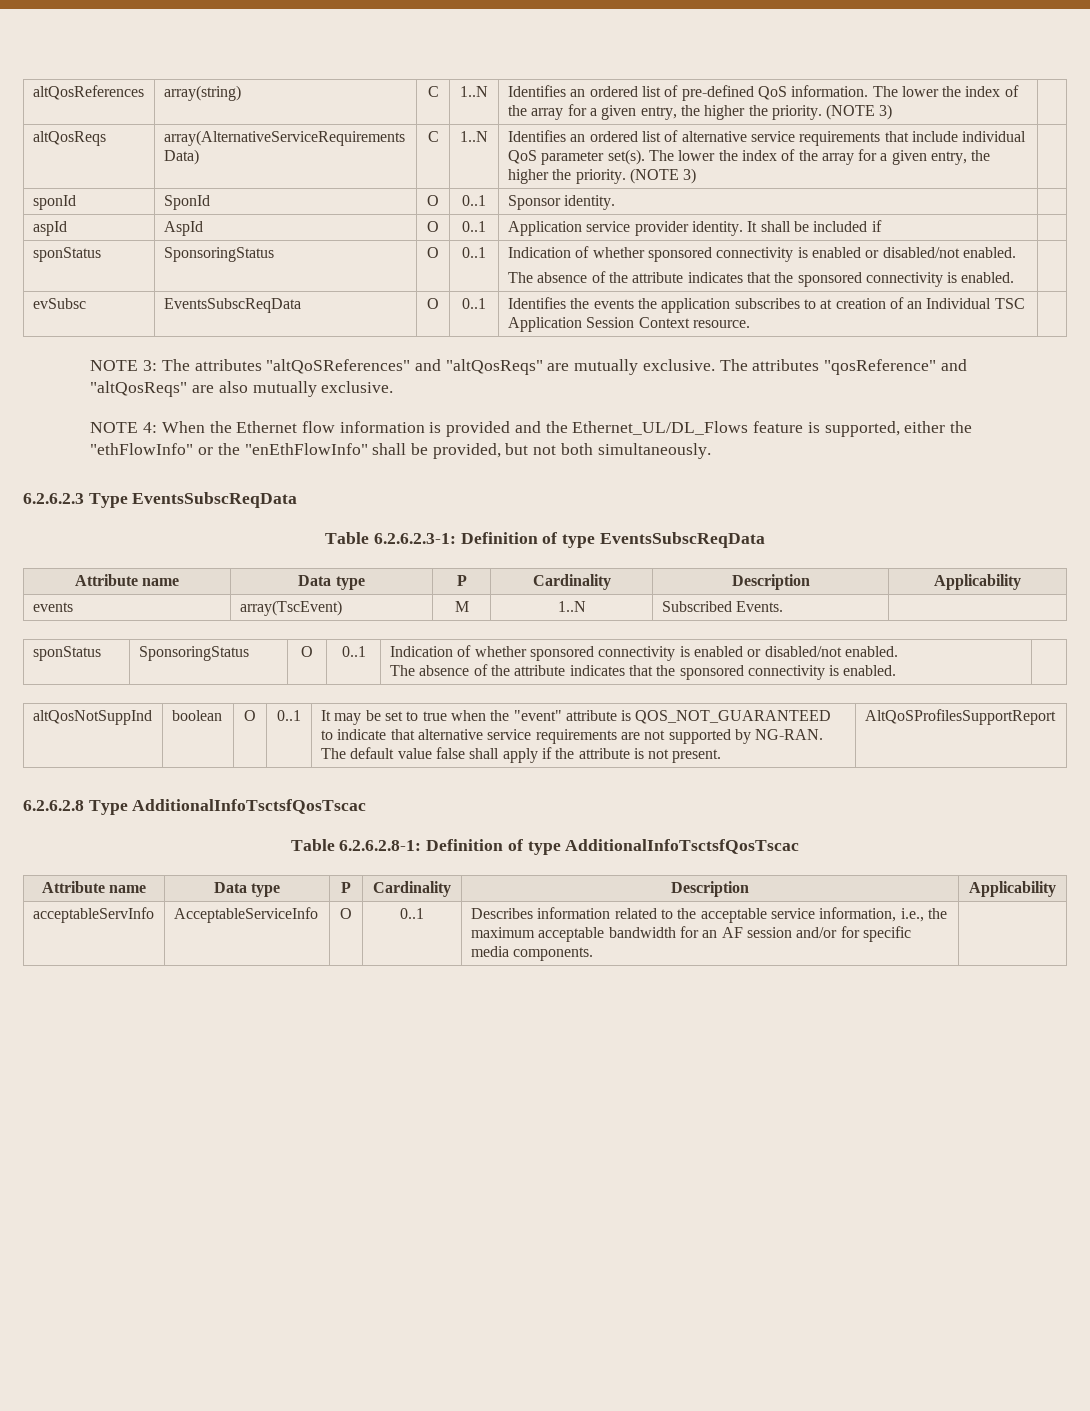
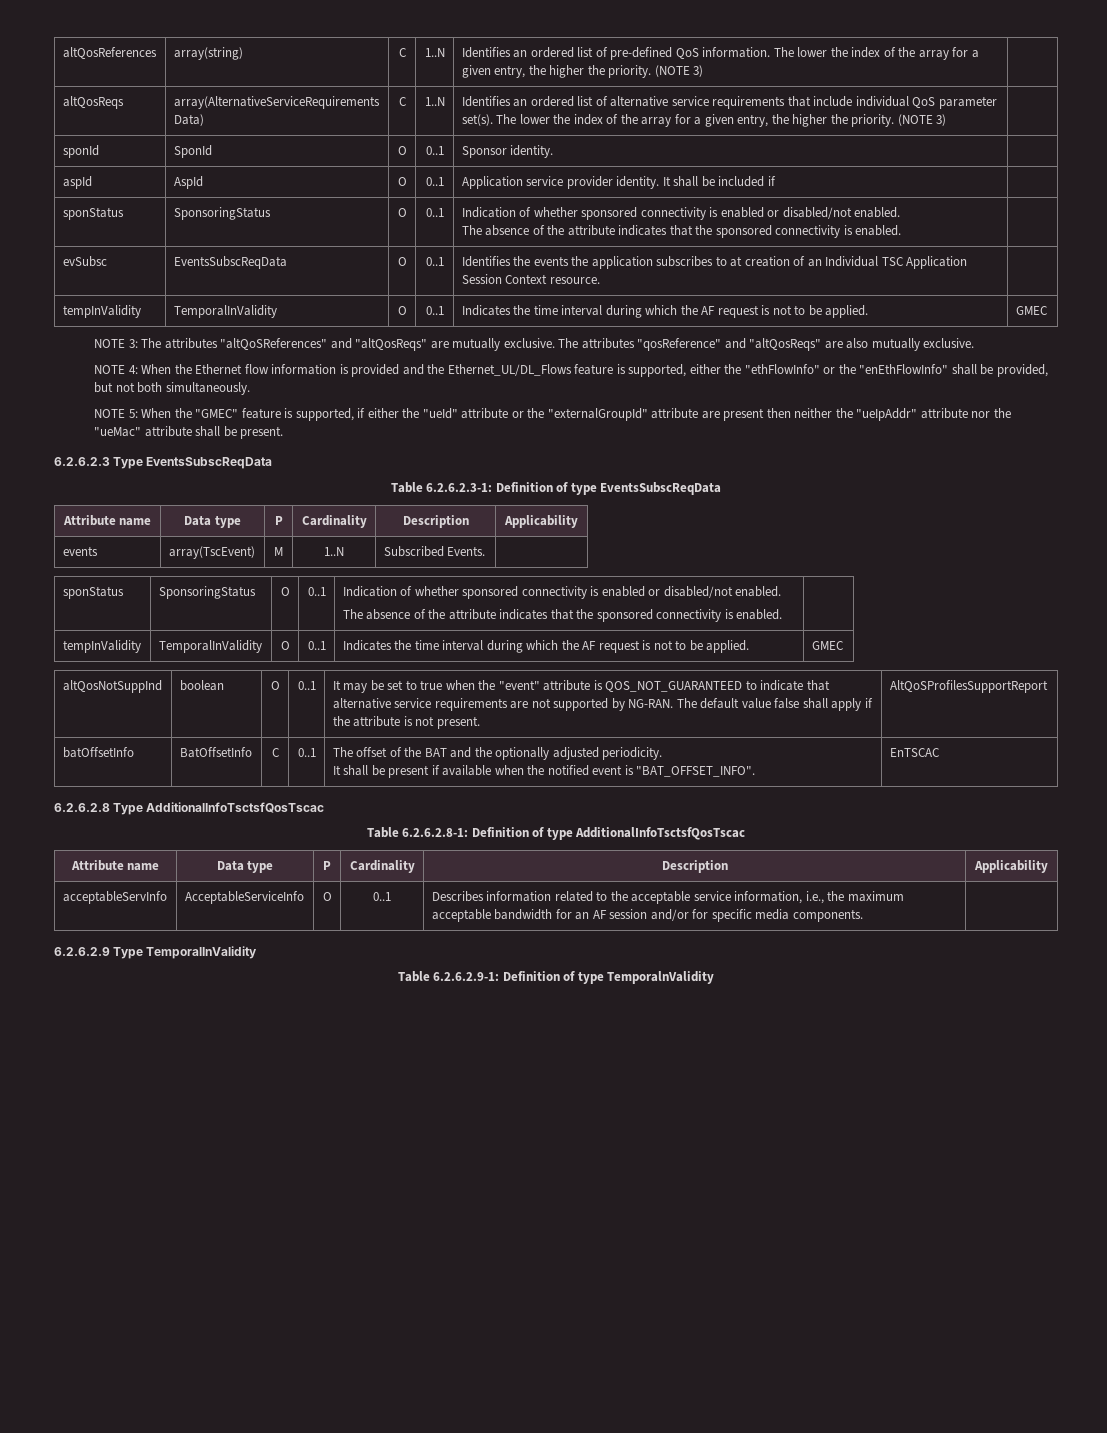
(750, 324) none -> [62,305,141,318] [173,305,277,318] [397,306,407,315] [425,306,444,315] [461,305,869,318] [1015,306,1047,315] // tempInValidity | TemporalInValidity | O | 0..1 | Indicates the time interval during which the AF request is not to be applied. | GMEC
(711, 451) none -> [94,408,1011,421] [94,426,284,439] // NOTE 5: When the "GMEC" feature is supported, if either the "ueId" attribute or the "externalGroupId" attribute are present then neither the "ueIpAddr" attribute nor the "ueMac" attribute shall be present.
(897, 670) none -> [62,640,141,653] [158,640,262,653] [280,641,290,650] [307,641,326,650] [342,640,750,653] [811,641,843,650] // tempInValidity | TemporalInValidity | O | 0..1 | Indicates the time interval during which the AF request is not to be applied. | GMEC
(1056, 717) none -> [62,747,134,758] [179,747,252,758] [271,748,279,757] [297,748,316,757] [332,747,663,760] [332,765,756,778] [889,748,939,757] // batOffsetInfo | BatOffsetInfo | C | 0..1 | The offset of the BAT and the optionally adjusted periodicity. // It shall be present if available when the notified event is "BAT_OFFSET_INFO". | EnTSCAC
(594, 954) none -> [54,946,258,959] [397,971,715,984] // 6.2.6.2.9 Type TemporalInValidity // Table 6.2.6.2.9-1: Definition of type TemporalnValidity

